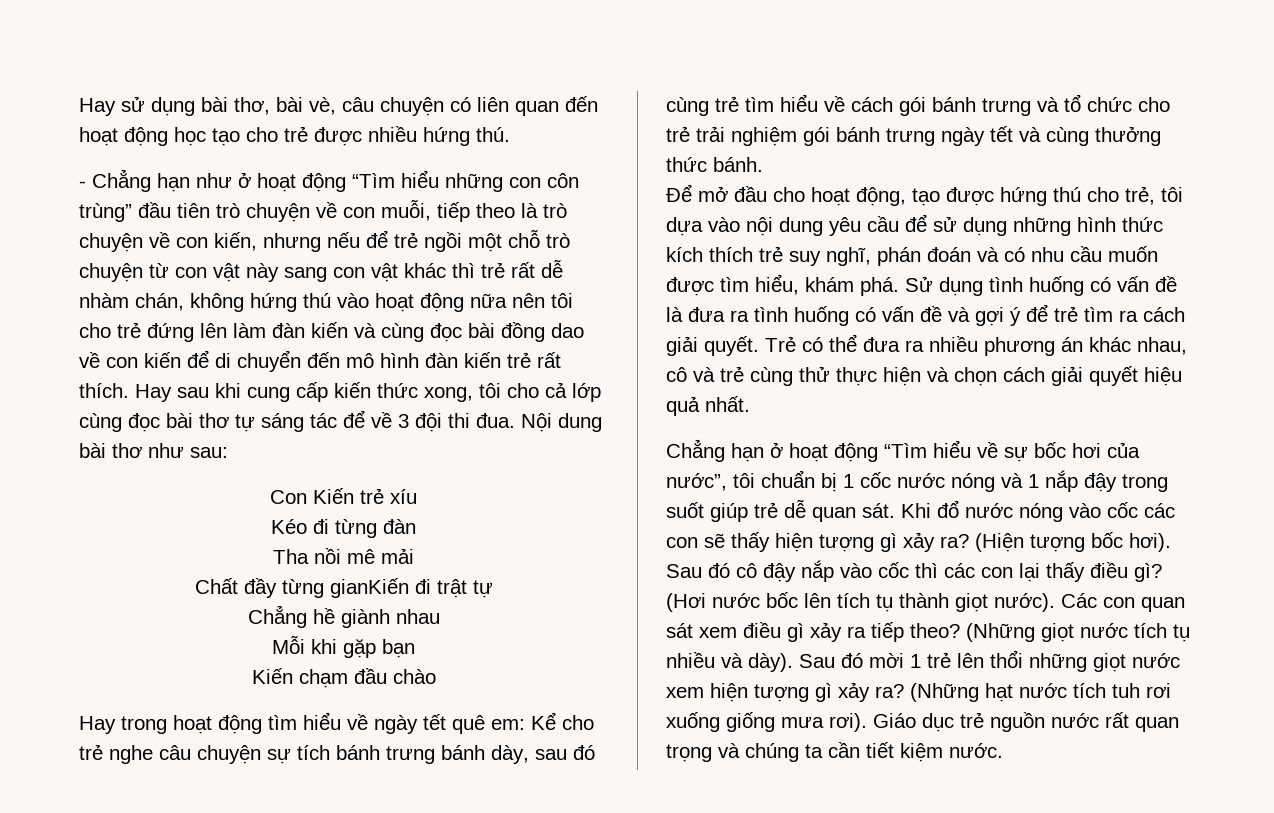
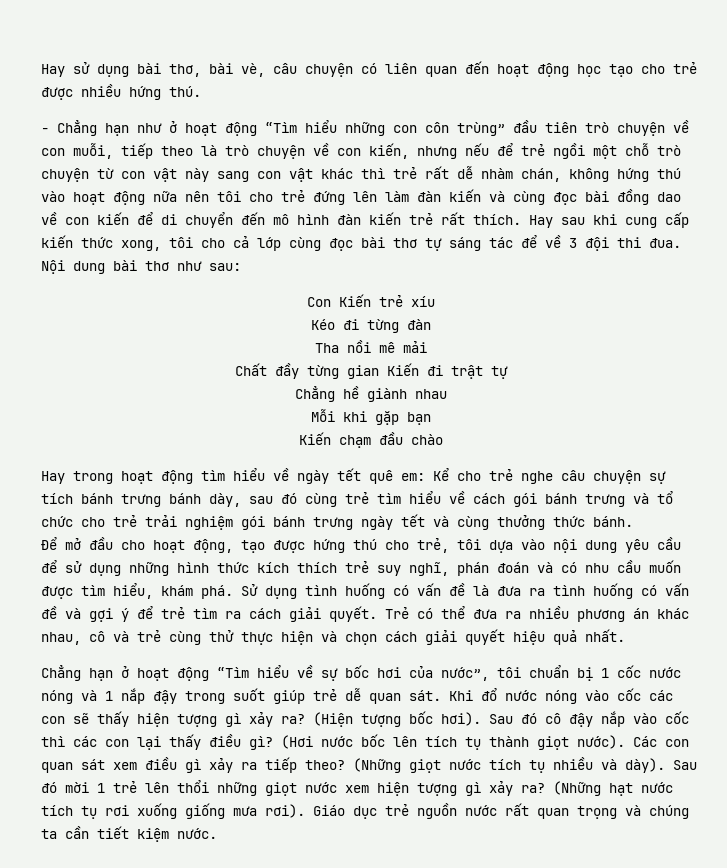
[329,578,409,598] gianKiến -> [346,363,419,379] gian Kiến
[1112,683,1140,698] tuh -> [81,806,97,819] tụ

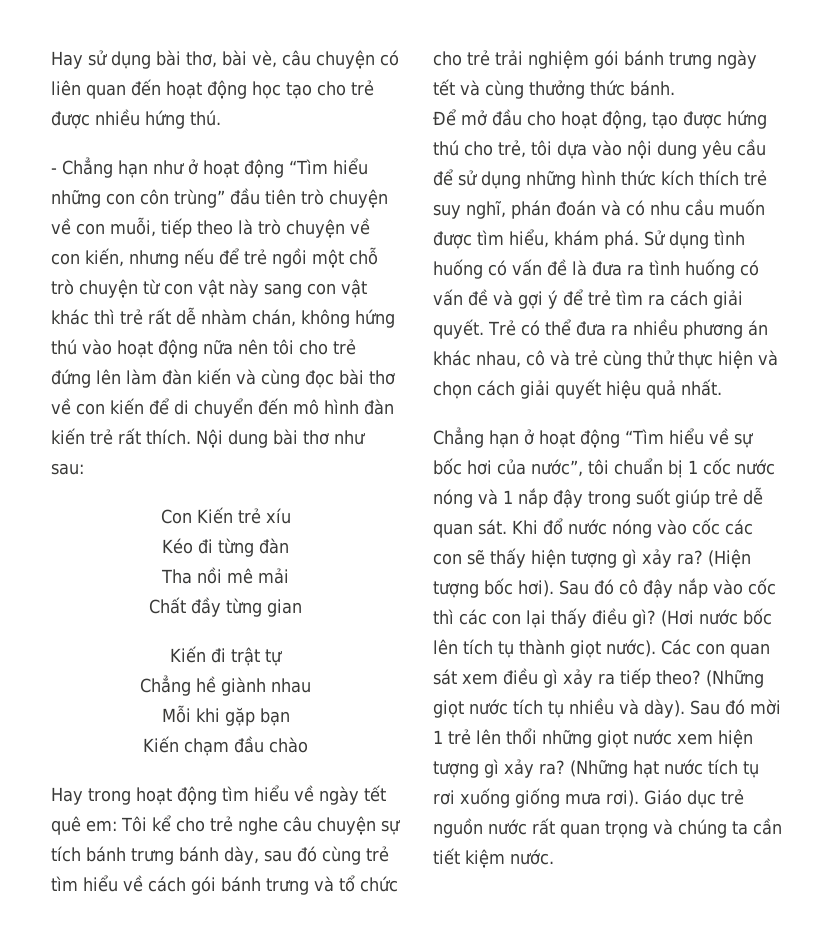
[617,189,681,205] đồng dao -> [369,370,395,385] thơ
[529,212,689,228] [41,235,681,251] Hay sau khi cung cấp kiến thức xong, tôi cho cả lớp cùng đọc bài thơ tự sáng tác để về 3 đội thi đua. -> (191, 437) none
(379, 372) none -> (302, 608) //
[433,468,449,481] Kể -> [121,815,171,832] Tôi kể

